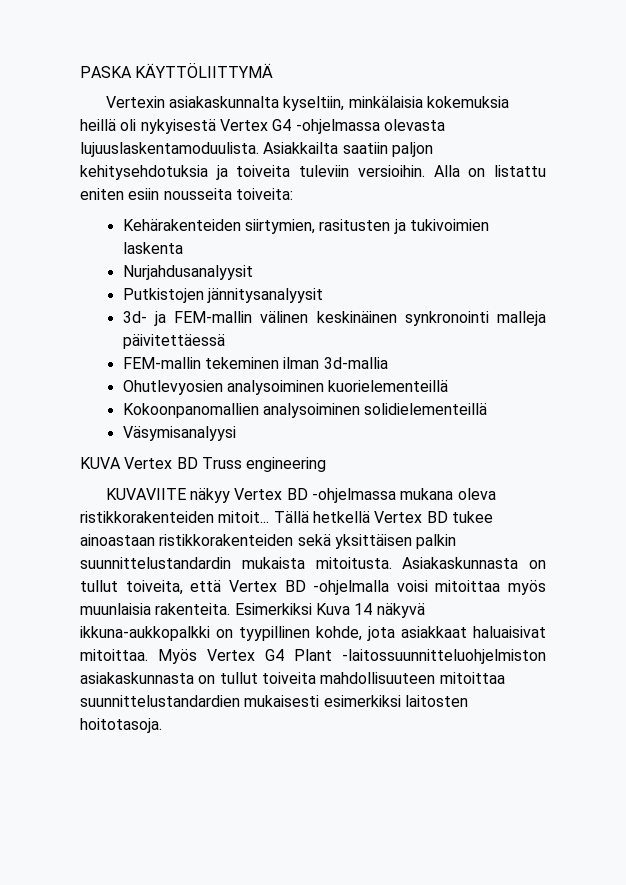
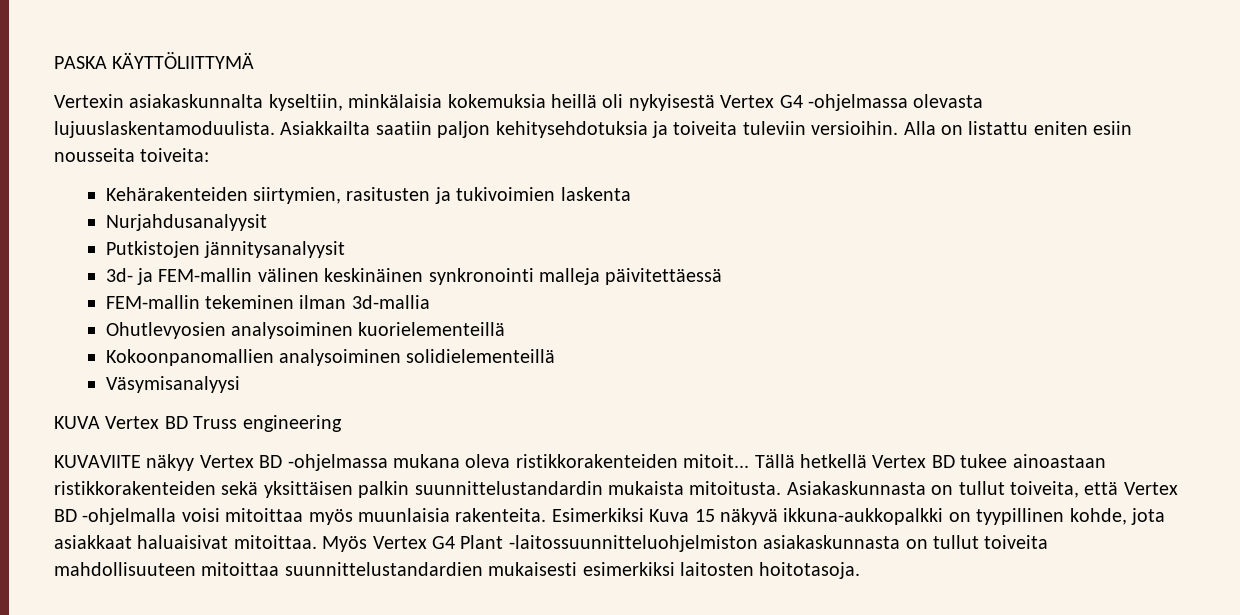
[354,603,373,615] 14 -> [694,509,715,522] 15

